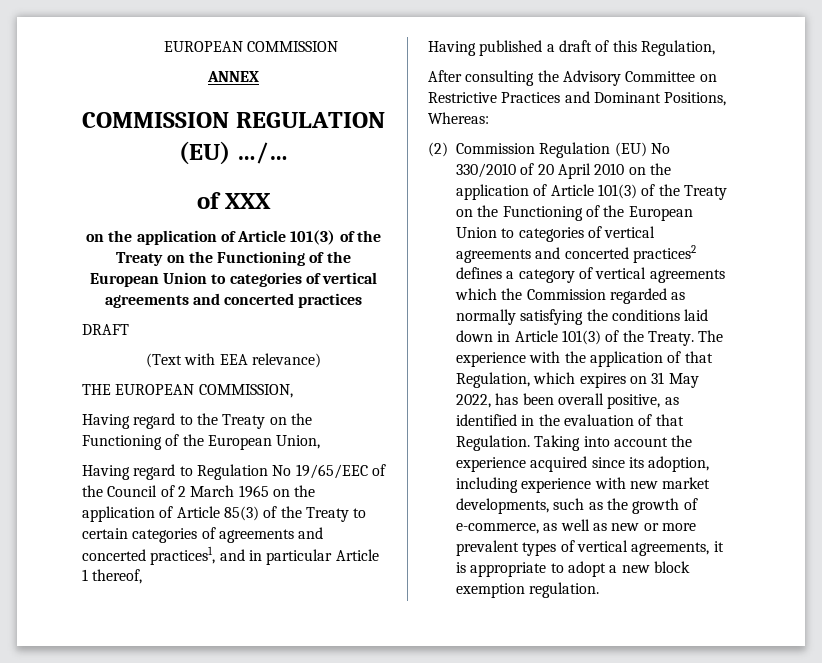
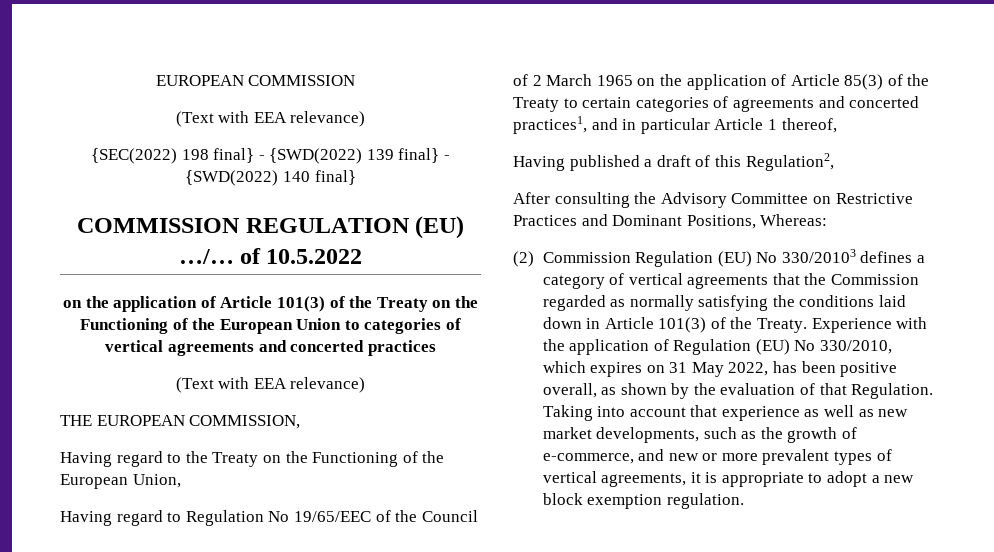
[207,71,259,82] ANNEX -> [175,111,366,127] [90,148,451,164] [185,170,356,186] (Text with EEA relevance) // {SEC(2022) 198 final} - {SWD(2022) 139 final} - {SWD(2022) 140 final}
[197,192,271,209] // of XXX -> [239,248,363,264] of 10.5.2022
[82,324,129,335] // DRAFT -> (436, 348) none
[640,40,715,56] Regulation, -> [745,153,834,171] Regulation2,
[456,163,671,179] [456,184,727,200] [456,205,693,221] [456,226,656,242] [456,245,696,263] 330/2010 of 20 April 2010 on the application of Article 101(3) of the Treaty on the Functioning of the European Union to categories of vertical agreements and concerted practices2 -> [781,249,856,263] 330/20103
[455,288,497,300] which -> [772,273,800,285] that
[698,330,724,342] [456,352,526,367] The experience -> [811,318,892,333] Experience
[684,351,713,363] [456,372,530,388] that Regulation, -> [673,339,893,355] Regulation (EU) No 330/2010,
[557,393,679,409] [456,414,535,426] overall positive, as identified in -> [840,362,898,377] [542,383,690,399] positive overall, as shown by
[671,435,693,447] [456,456,710,472] [456,477,626,493] the experience acquired since its adoption, including experience with -> [690,405,874,421] that experience as well as
[543,519,607,531] as well as -> [638,449,665,461] and

